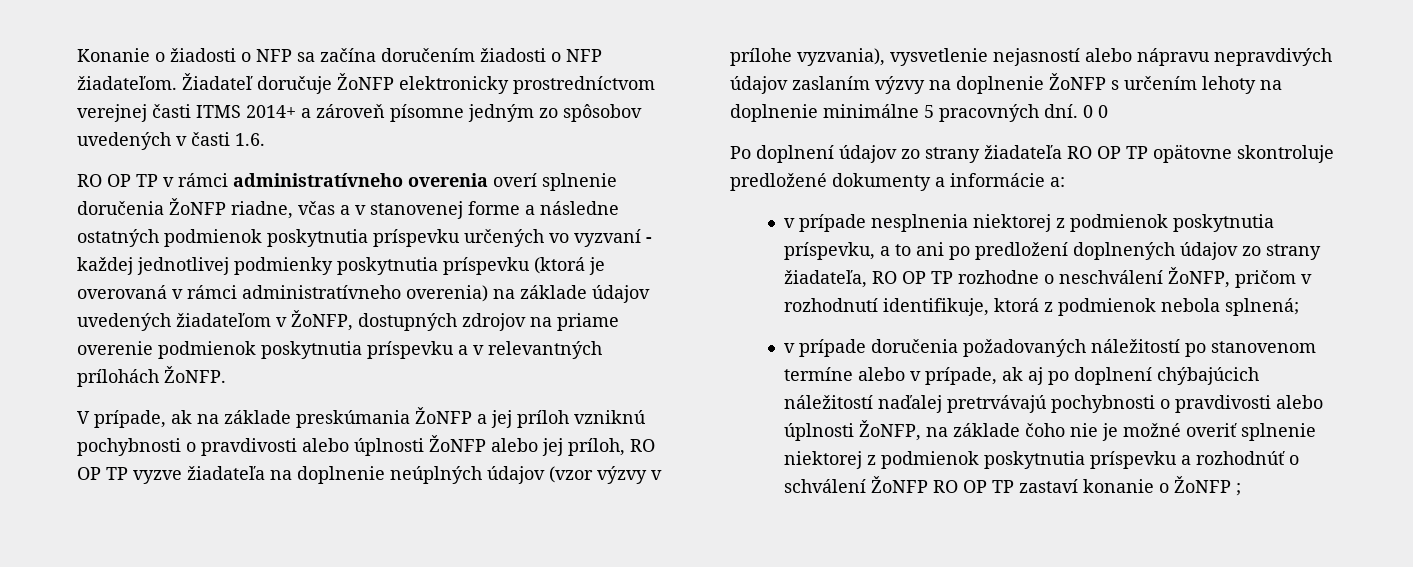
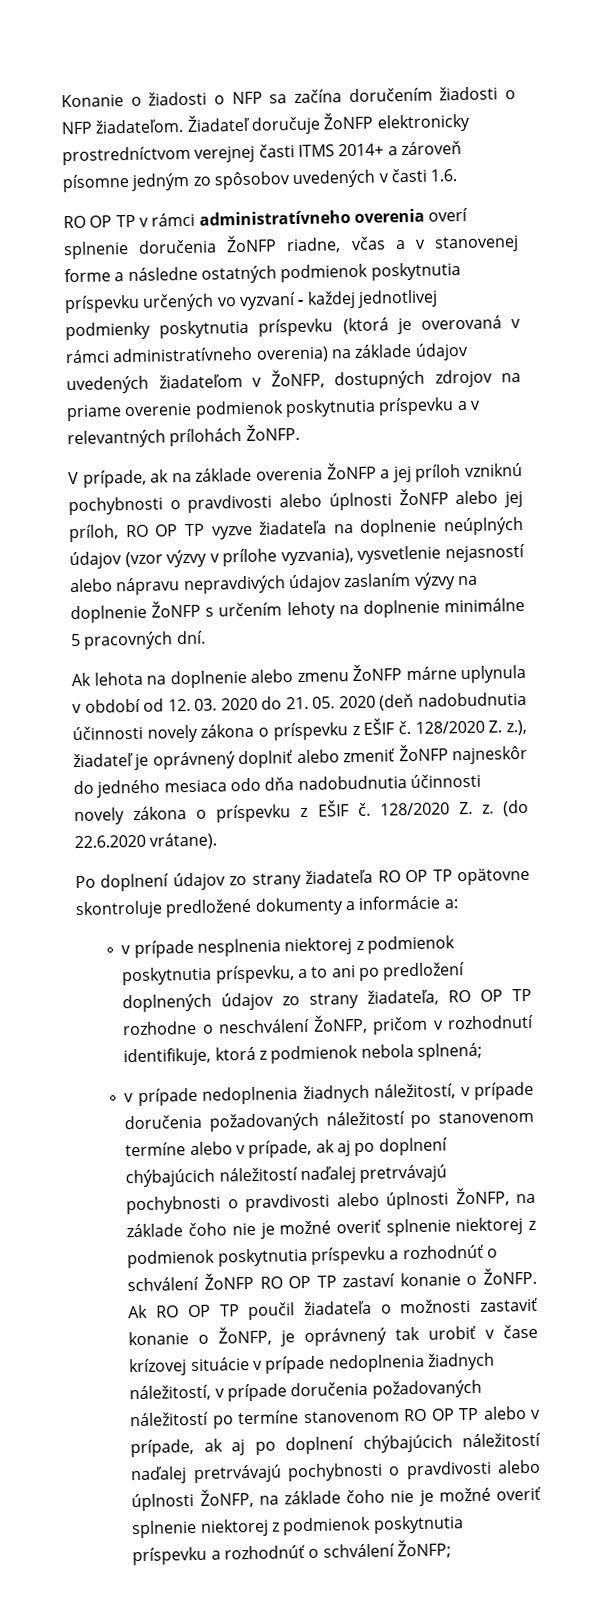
[296,410,410,428] preskúmania -> [255,467,323,481] overenia
[1083,105,1108,118] 0 0 -> [71,664,526,689] [72,691,528,714] [72,718,527,743] [73,744,528,770] [73,773,481,798] [74,799,530,826] [74,832,218,850] // Ak lehota na doplnenie alebo zmenu ŽoNFP márne uplynula v období od 12. 03. 2020 do 21. 05. 2020 (deň nadobudnutia účinnosti novely zákona o príspevku z EŠIF č. 128/2020 Z. z.), žiadateľ je oprávnený doplniť alebo zmeniť ŽoNFP najneskôr do jedného mesiaca odo dňa nadobudnutia účinnosti novely zákona o príspevku z EŠIF č. 128/2020 Z. z. (do 22.6.2020 vrátane).
(867, 348) none -> [202,1081,534,1105] nedoplnenia žiadnych náležitostí, v prípade
[1174,476,1242,496] ŽoNFP ; -> [483,1267,538,1285] [128,1297,538,1321] [128,1324,538,1347] [129,1352,496,1377] [129,1379,482,1402] [130,1406,542,1429] [130,1432,541,1458] [130,1459,541,1485] [131,1486,542,1512] [131,1515,464,1539] [132,1539,452,1566] ŽoNFP. Ak RO OP TP poučil žiadateľa o možnosti zastaviť konanie o ŽoNFP, je oprávnený tak urobiť v čase krízovej situácie v prípade nedoplnenia žiadnych náležitostí, v prípade doručenia požadovaných náležitostí po termíne stanovenom RO OP TP alebo v prípade, ak aj po doplnení chýbajúcich náležitostí naďalej pretrvávajú pochybnosti o pravdivosti alebo úplnosti ŽoNFP, na základe čoho nie je možné overiť splnenie niektorej z podmienok poskytnutia príspevku a rozhodnúť o schválení ŽoNFP;

